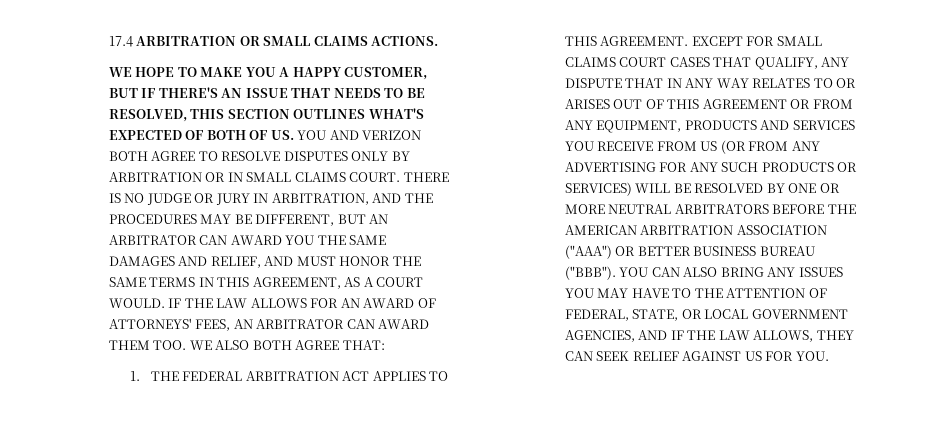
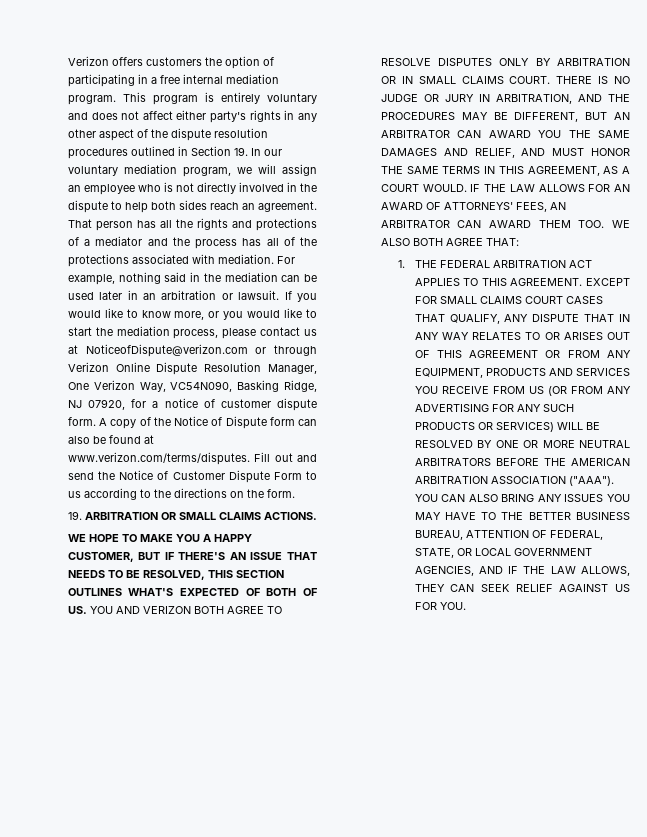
[108,36,133,47] 17.4 -> [67,56,274,69] [67,74,279,87] [67,92,317,105] [67,110,317,123] [67,128,268,141] [67,146,282,159] [67,164,317,177] [67,182,317,195] [67,200,317,213] [67,218,317,231] [67,236,317,249] [67,254,295,267] [67,272,317,285] [67,290,317,302] [67,308,317,320] [67,326,317,339] [67,344,317,357] [67,362,317,375] [67,380,317,392] [67,398,317,411] [67,416,317,429] [67,435,154,444] [67,452,317,465] [67,470,317,483] [67,488,295,500] [67,511,82,520] Verizon offers customers the option of participating in a free internal mediation program. This program is entirely voluntary and does not affect either party's rights in any other aspect of the dispute resolution procedures outlined in Section 19. In our voluntary mediation program, we will assign an employee who is not directly involved in the dispute to help both sides reach an agreement. That person has all the rights and protections of a mediator and the process has all of the protections associated with mediation. For example, nothing said in the mediation can be used later in an arbitration or lawsuit. If you would like to know more, or you would like to start the mediation process, please contact us at NoticeofDispute@verizon.com or through Verizon Online Dispute Resolution Manager, One Verizon Way, VC54N090, Basking Ridge, NJ 07920, for a notice of customer dispute form. A copy of the Notice of Dispute form can also be found at www.verizon.com/terms/disputes. Fill out and send the Notice of Customer Dispute Form to us according to the directions on the form. // 19.
[564,245,815,259] [564,266,616,280] ("AAA") OR BETTER BUSINESS BUREAU ("BBB"). -> [568,476,614,486] ("AAA").
(723, 293) none -> [528,512,630,520] [414,530,463,540] BETTER BUSINESS BUREAU,

